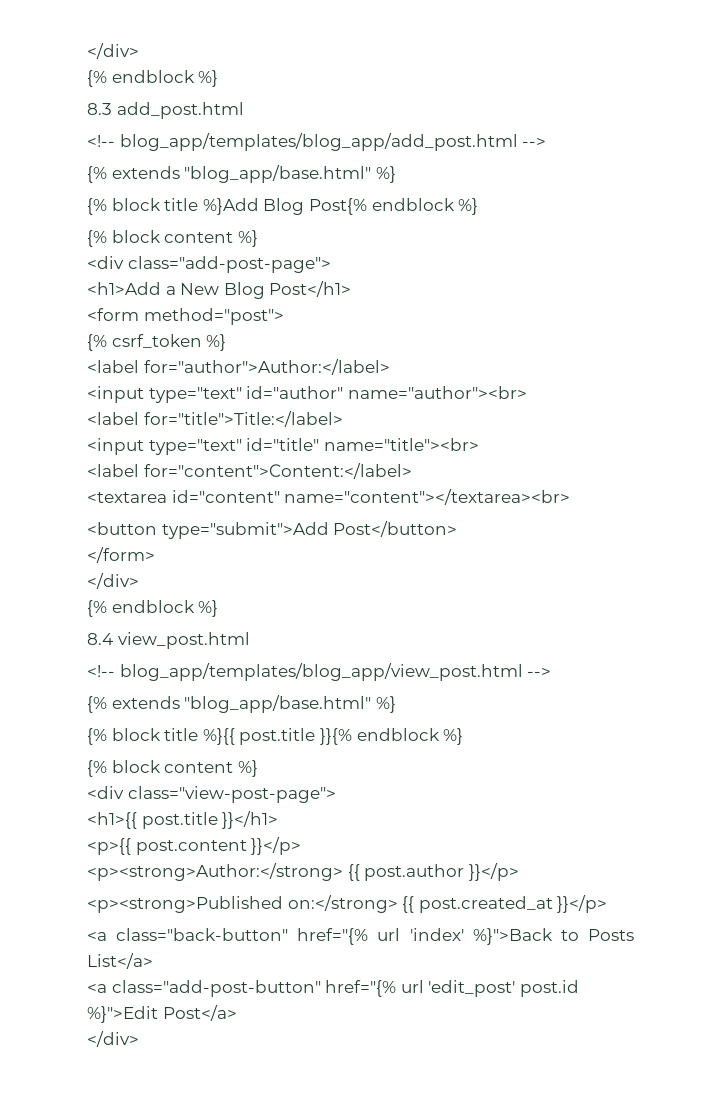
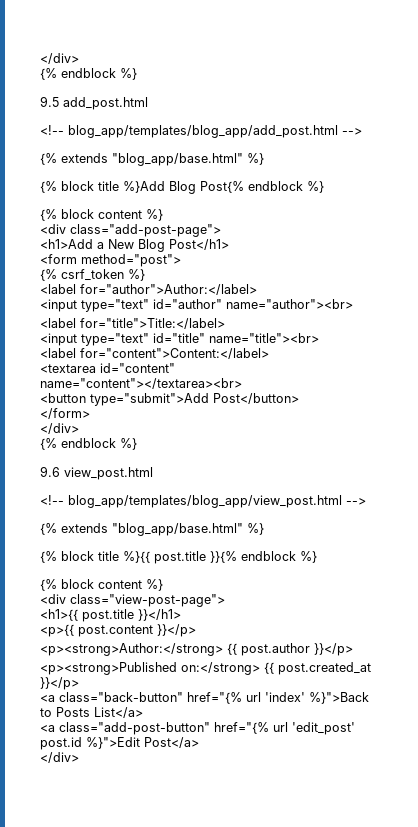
[87,43,139,59] [87,70,219,87] [87,103,112,115] </div> // {% endblock %} // 8.3 -> [40,53,79,64] [40,68,137,80] [40,96,59,107] </div> // {% endblock %} // 9.5
[87,633,113,645] 8.4 -> [40,466,60,477] 9.6

